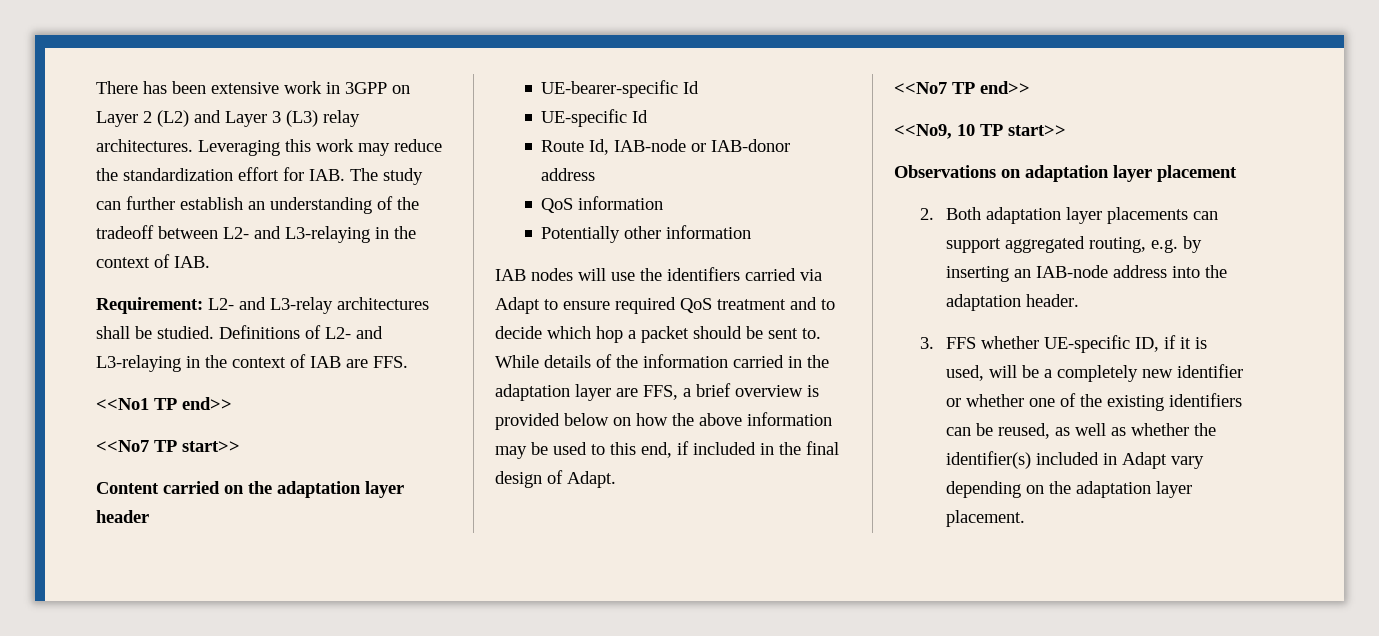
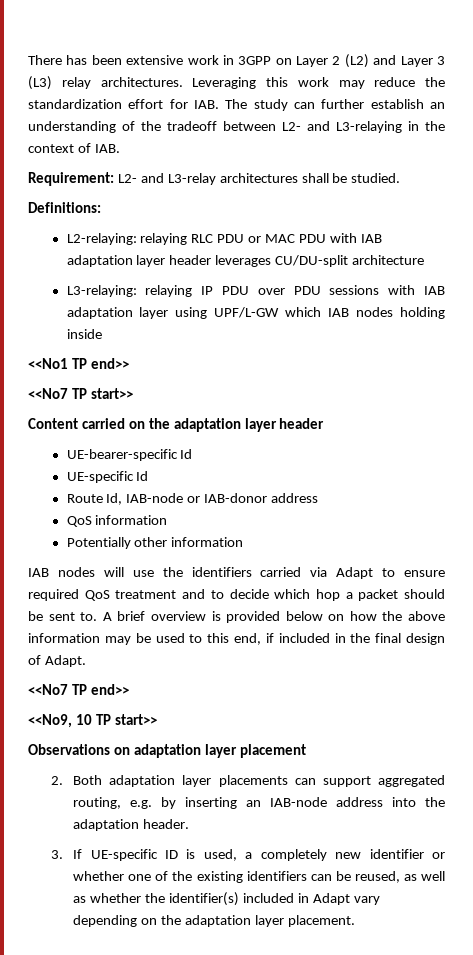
[219,325,383,339] [96,354,408,372] Definitions of L2- and L3-relaying in the context of IAB are FFS. -> [28,202,101,213] [66,233,382,245] [66,255,425,267] [66,285,445,297] [66,307,445,319] [66,329,102,339] // Definitions: // L2-relaying: relaying RLC PDU or MAC PDU with IAB adaptation layer header leverages CU/DU-split architecture // L3-relaying: relaying IP PDU over PDU sessions with IAB adaptation layer using UPF/L-GW which IAB nodes holding inside
[495,354,829,368] [495,384,691,401] While details of the information carried in the adaptation layer are FFS, a -> [102,612,112,621] A
[946,335,1208,353] [946,365,1040,381] FFS whether UE-specific ID, if it is used, will be -> [73,849,237,861] If UE-specific ID is used,

